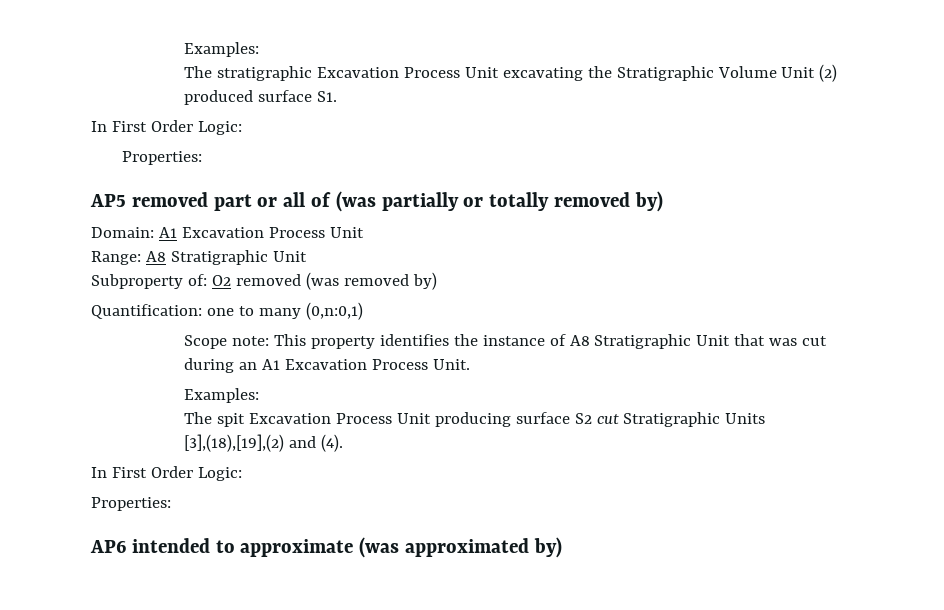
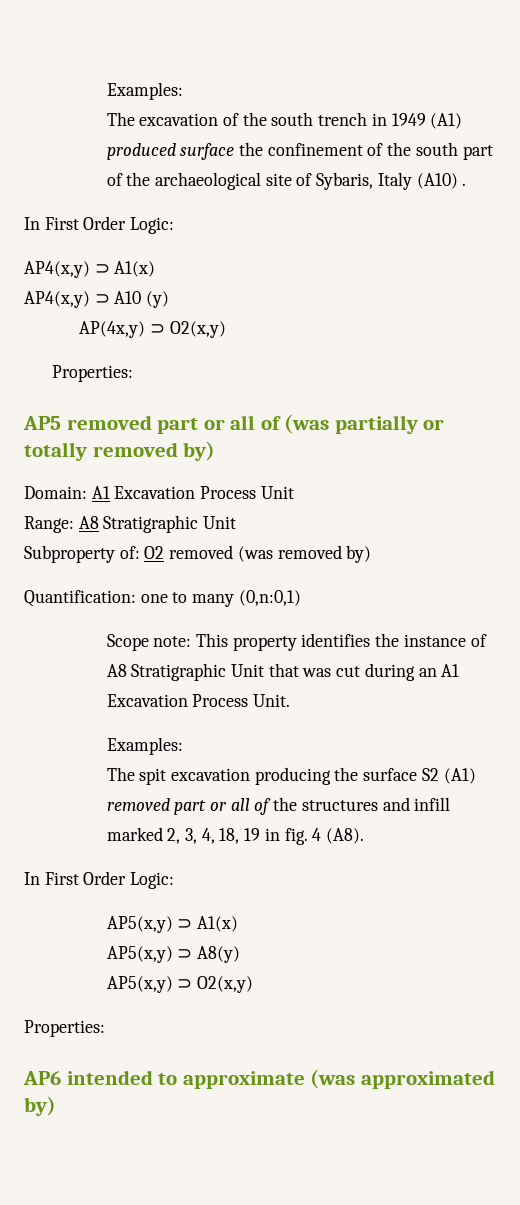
[183,42,259,57] [183,64,838,82] [183,90,337,105] [91,120,242,135] Examples: // The stratigraphic Excavation Process Unit excavating the Stratigraphic Volume Unit (2) produced surface S1. // In First Order Logic: -> [106,82,183,100] [106,112,463,129] [106,142,493,160] [106,172,467,190] [24,216,175,234] [24,261,156,278] [24,291,170,308] [79,321,226,338] Examples: // The excavation of the south trench in 1949 (A1) produced surface the confinement of the south part of the archaeological site of Sybaris, Italy (A10) . // In First Order Logic: // AP4(x,y) ⊃ A1(x) // AP4(x,y) ⊃ A10 (y) // AP(4x,y) ⊃ O2(x,y)
[248,412,766,427] [183,434,343,452] [91,466,242,481] Excavation Process Unit producing surface S2 cut Stratigraphic Units [3],(18),[19],(2) and (4). // In First Order Logic: -> [171,767,476,785] [106,797,451,815] [106,827,365,845] [24,871,175,889] [106,916,239,933] [106,946,241,963] [106,976,254,993] excavation producing the surface S2 (A1) removed part or all of the structures and infill marked 2, 3, 4, 18, 19 in fig. 4 (A8). // In First Order Logic: // AP5(x,y) ⊃ A1(x) // AP5(x,y) ⊃ A8(y) // AP5(x,y) ⊃ O2(x,y)

